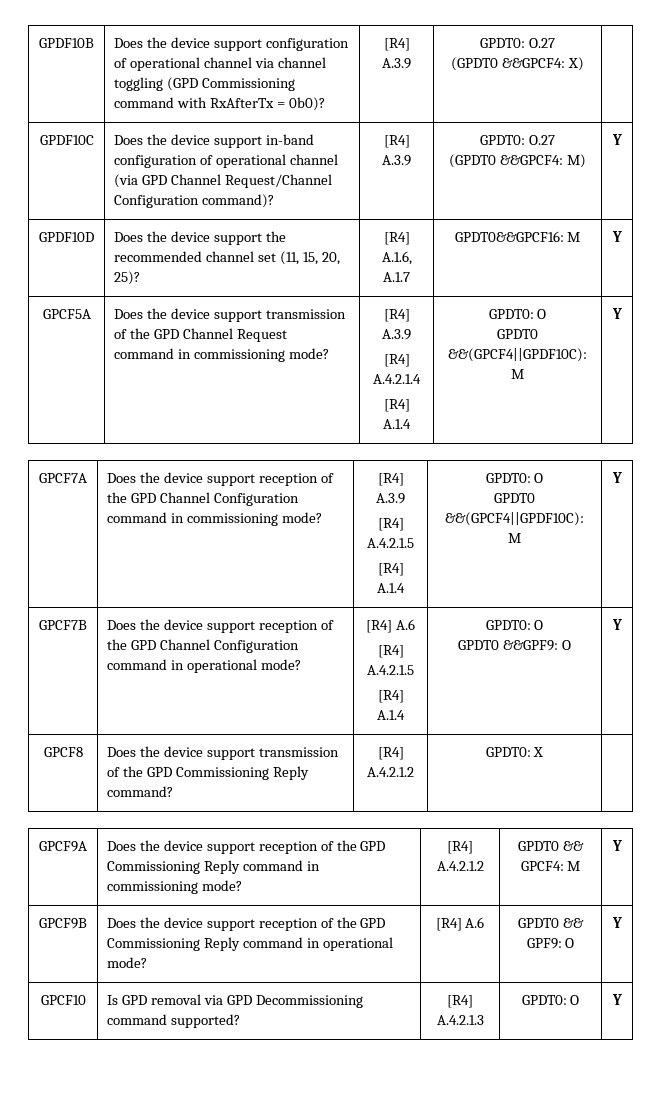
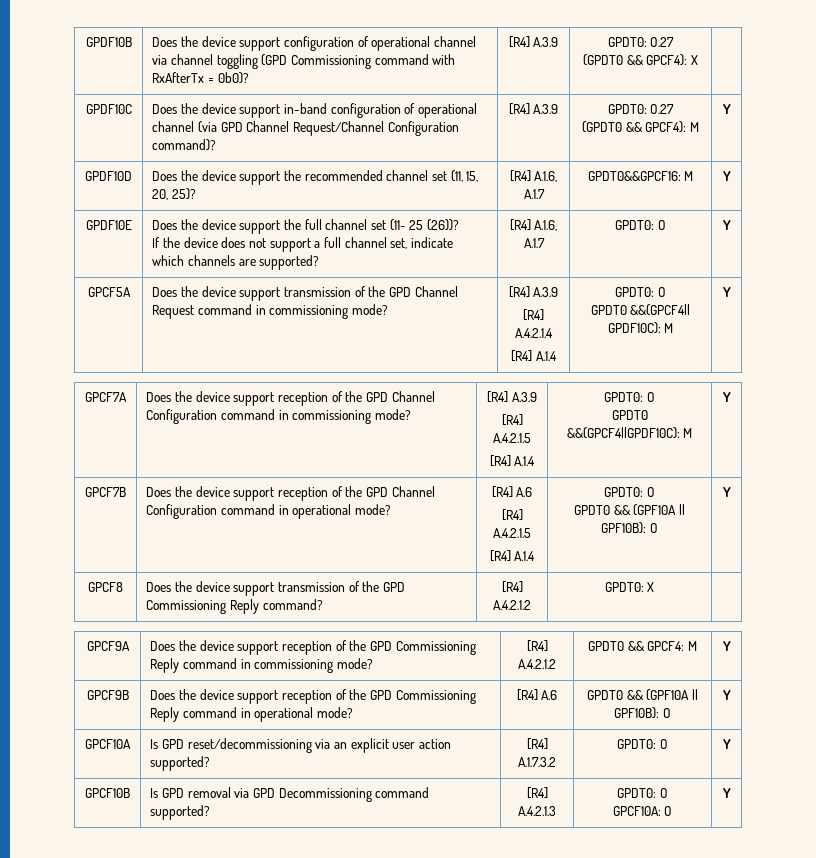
[502,57,584,71] &&GPCF4: X) -> [626,54,698,66] && GPCF4): X
[500,154,586,168] &&GPCF4: M) -> [625,121,699,133] && GPCF4): M
(622, 236) none -> [85,220,132,230] [152,219,459,234] [152,237,453,252] [152,255,320,270] [509,219,558,231] [523,238,545,248] [615,220,666,230] [722,220,731,230] // GPDF10E | Does the device support the full channel set (11- 25 (26))? // If the device does not support a full channel set, indicate which channels are supported? | [R4] A.1.6, A.1.7 | GPDT0: O | Y
[448,348,587,362] &&(GPCF4||GPDF10C): -> [630,304,691,316] [607,322,661,334] &&(GPCF4|| GPDF10C):
[503,640,558,651] &&GPF9: -> [613,504,685,516] [601,522,647,534] && (GPF10A || GPF10B):
[526,938,575,949] [611,917,622,928] [40,995,86,1005] GPF9: O | Y // GPCF10 -> [646,689,698,701] [614,707,671,719] [722,690,731,700] [85,739,131,749] [150,738,451,753] [150,756,211,771] [526,738,548,750] [518,757,556,767] [617,739,668,749] [722,739,731,749] [85,788,130,798] (GPF10A || GPF10B): O | Y // GPCF10A | Is GPD reset/decommissioning via an explicit user action supported? | [R4] A.1.7.3.2 | GPDT0: O | Y // GPCF10B
(580, 1000) none -> [612,806,673,816] // GPCF10A: O

